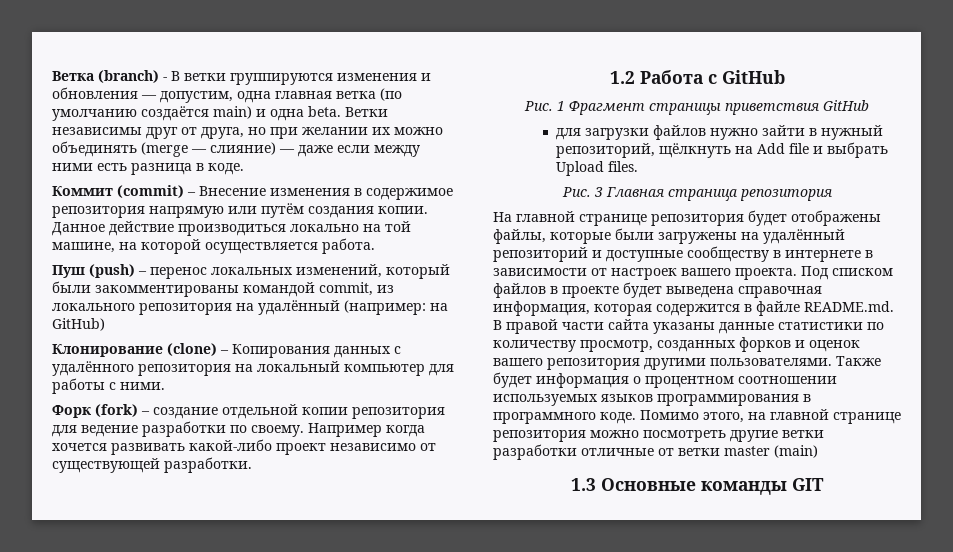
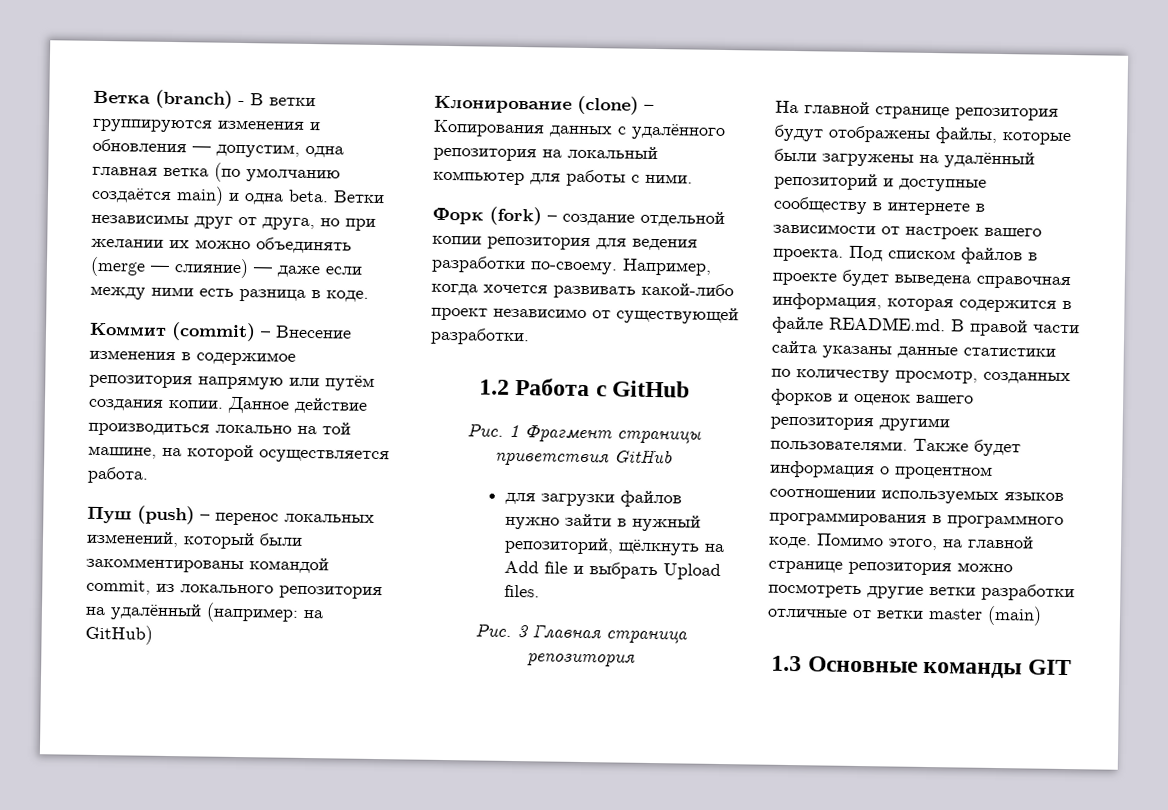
[81,421,382,437] ведение разработки по своему. Например -> [632,238,698,251] [431,255,712,276] ведения разработки по-своему. Например,
[748,210,787,226] будет -> [774,124,824,142] будут

